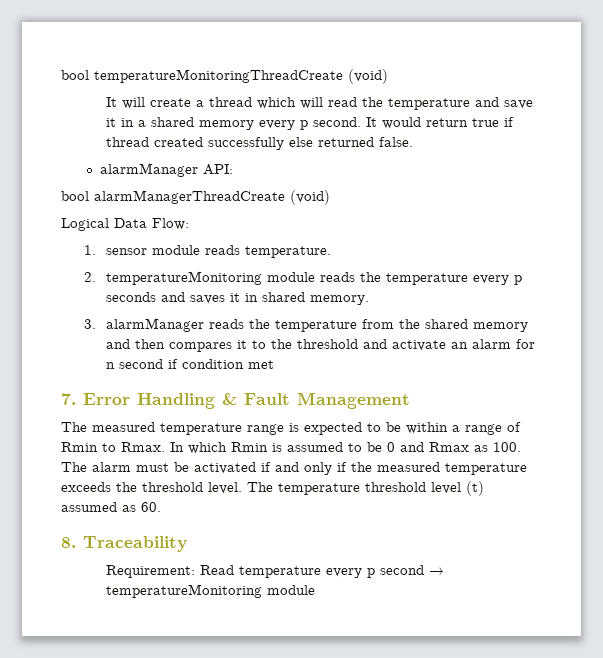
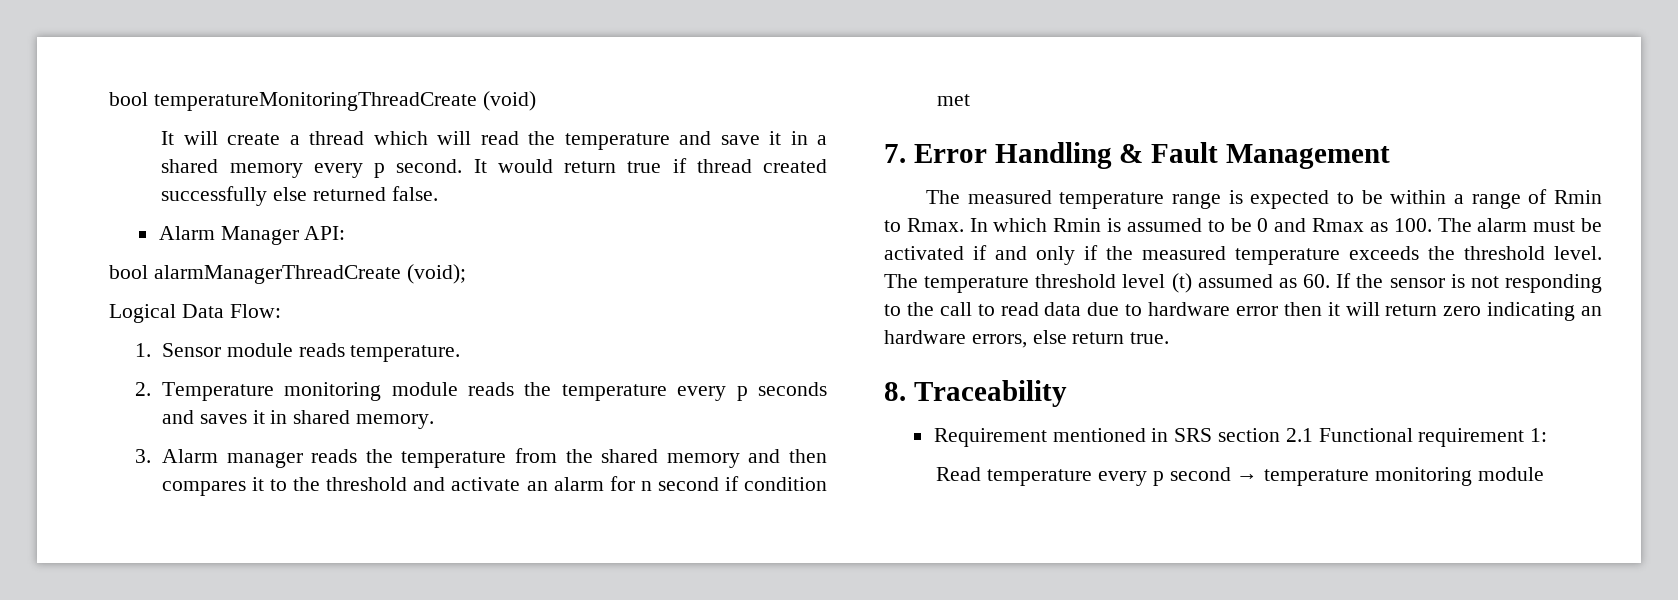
[100,163,199,177] alarmManager -> [158,226,299,245] Alarm Manager
[290,190,330,205] (void) -> [406,264,466,284] (void);
[106,248,148,255] sensor -> [161,343,221,357] Sensor
[106,271,263,285] temperatureMonitoring -> [161,382,382,401] Temperature monitoring
[106,318,205,332] alarmManager -> [161,449,303,468] Alarm manager
[61,536,187,552] [106,565,196,578] // 8. Traceability // Requirement: -> [1336,273,1602,293] [884,302,1602,321] [884,330,1170,348] [884,380,1067,407] [933,428,1548,447] If the sensor is not responding to the call to read data due to hardware error then it will return zero indicating an hardware errors, else return true. // 8. Traceability // Requirement mentioned in SRS section 2.1 Functional requirement 1: //
[106,584,263,598] temperatureMonitoring -> [1264,467,1472,486] temperature monitoring

